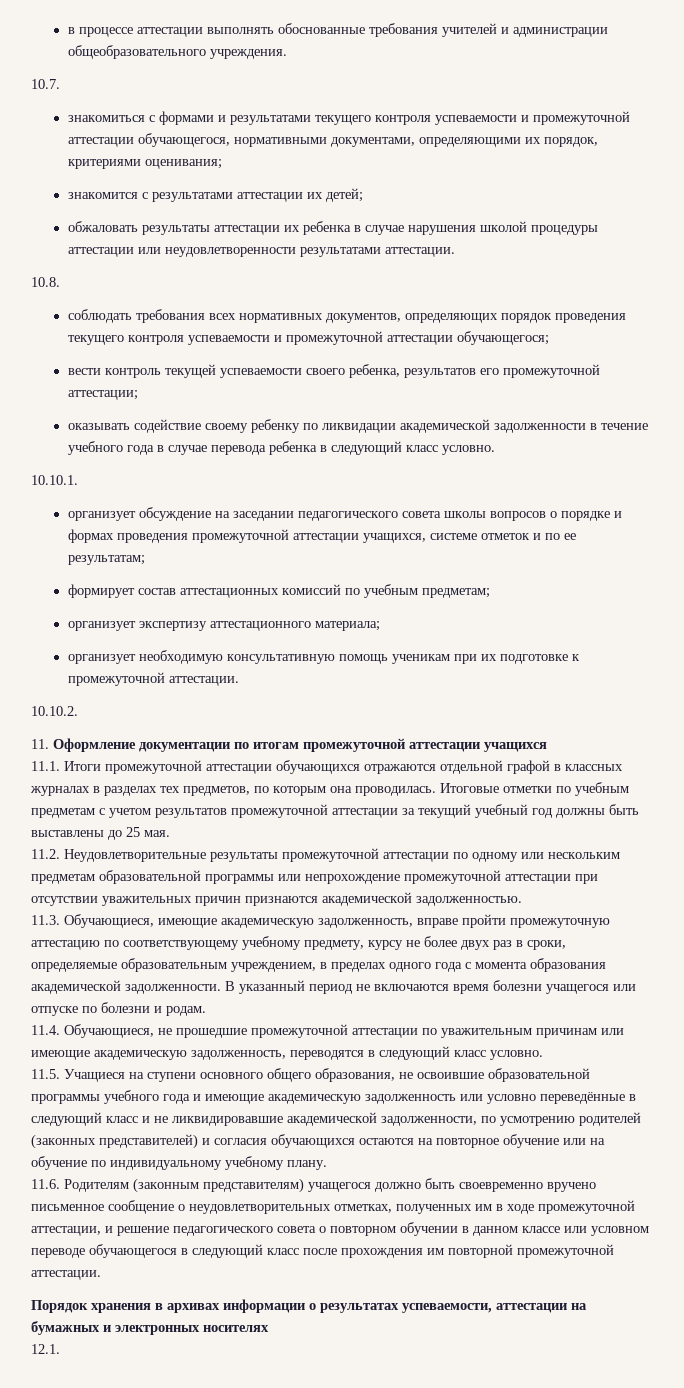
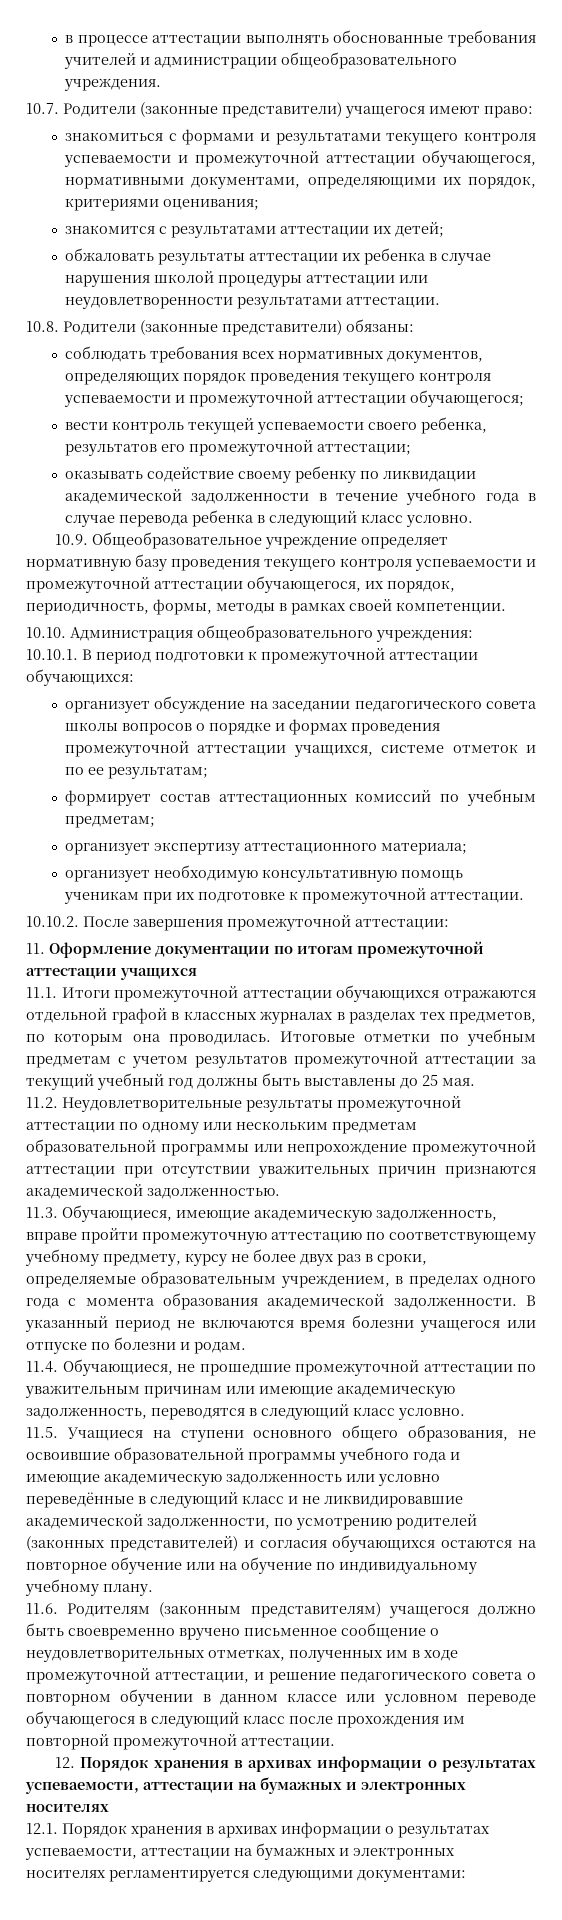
(60, 84) none -> [63,102,533,118] Родители (законные представители) учащегося имеют право:
(60, 282) none -> [63,319,414,336] Родители (законные представители) обязаны:
[31,475,78,485] 10.10.1. -> [55,532,449,549] [26,554,536,571] [26,576,455,593] [26,599,506,615] [26,625,473,642] [26,648,478,664] [26,669,134,686] 10.9. Общеобразовательное учреждение определяет нормативную базу проведения текущего контроля успеваемости и промежуточной аттестации обучающегося, их порядок, периодичность, формы, методы в рамках своей компетенции. // 10.10. Администрация общеобразовательного учреждения: // 10.10.1. В период подготовки к промежуточной аттестации обучающихся:
(78, 711) none -> [83,915,449,931] После завершения промежуточной аттестации:
(101, 1275) none -> [55,1757,76,1768] 12.
(60, 1349) none -> [62,1822,490,1838] [25,1843,455,1860] [26,1869,466,1882] Порядок хранения в архивах информации о результатах успеваемости, аттестации на бумажных и электронных носителях регламентируется следующими документами:

